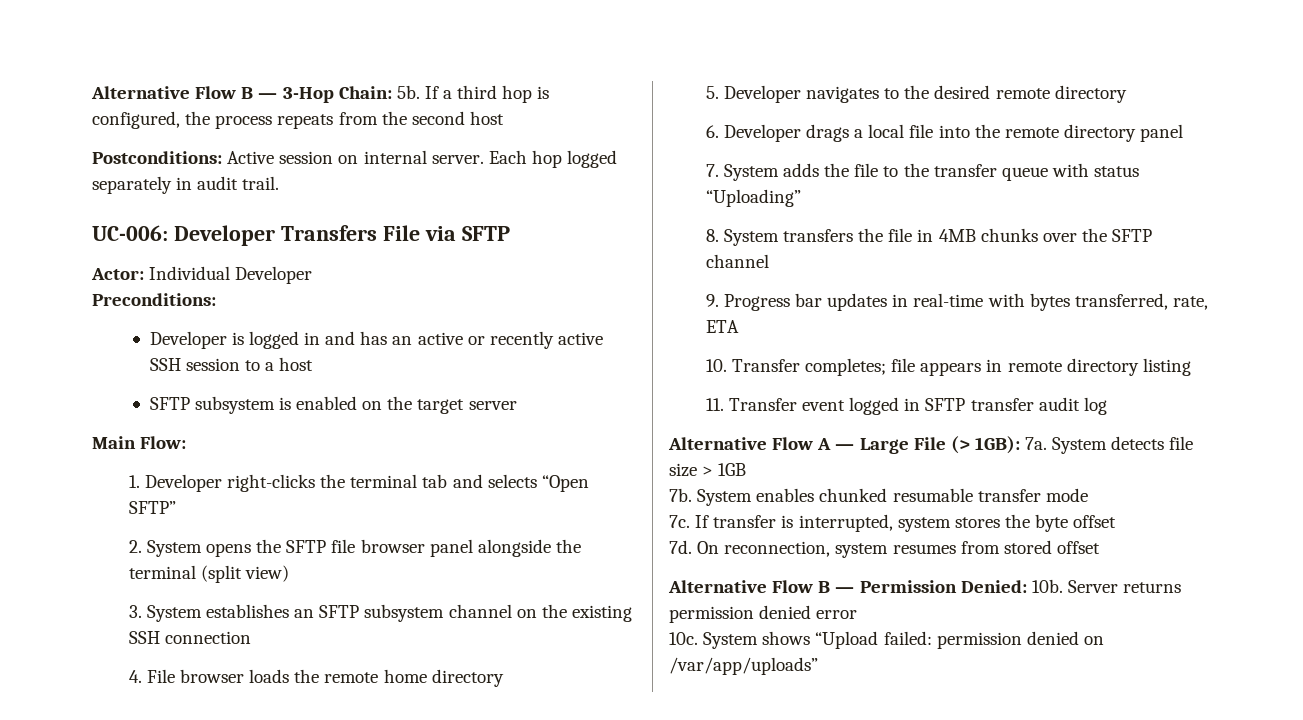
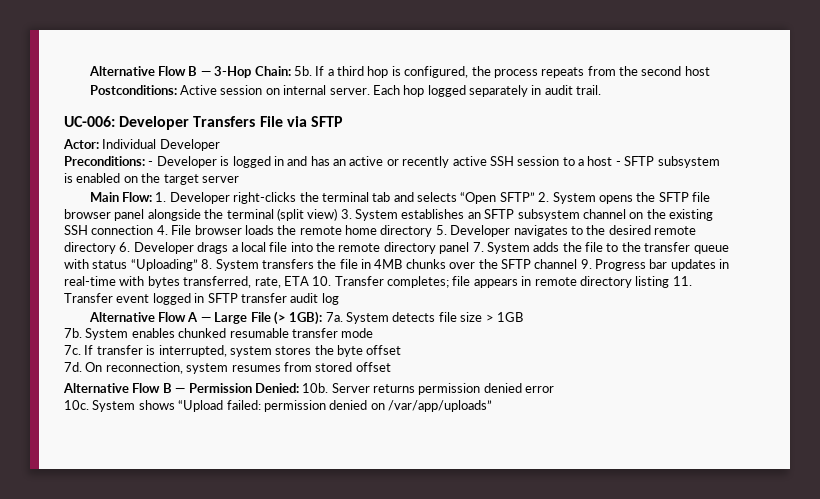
(216, 299) // -> [148,161,154,166] -
(314, 364) // -> [615,161,621,166] -
(187, 442) // -> (153, 197) none
(176, 507) // -> (535, 197) none
(290, 573) // -> (338, 214) none
(251, 637) // -> (154, 230) none
(504, 678) // -> (433, 231) none
(1127, 94) // -> (116, 248) none
(1184, 133) // -> (470, 248) none
(801, 198) // -> (198, 265) none
(769, 261) // -> (578, 264) none
(739, 326) // -> (309, 281) none
(1191, 367) // -> (670, 282) none

